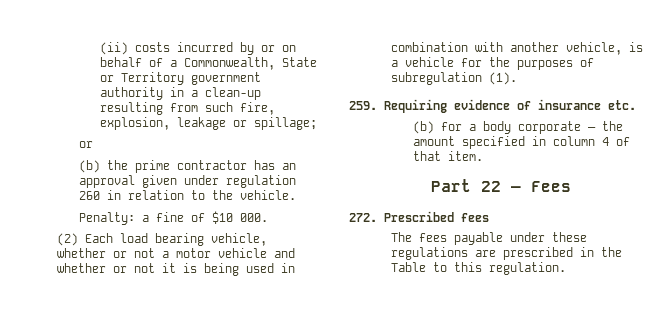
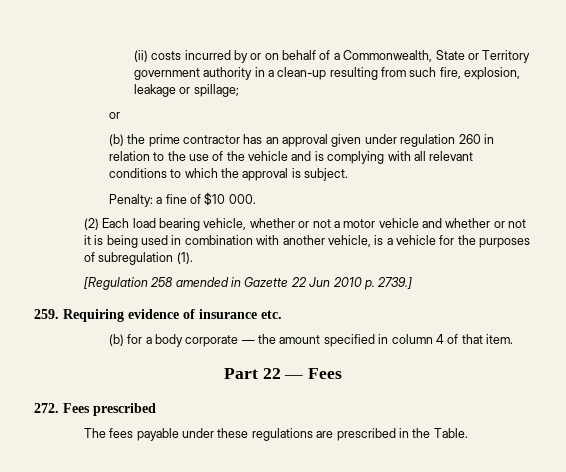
[239,190,296,200] vehicle. -> [188,151,474,164] [108,168,349,181] use of the vehicle and is complying with all relevant conditions to which the approval is subject.
(518, 78) none -> [83,277,413,290] // [Regulation 258 amended in Gazette 22 Jun 2010 p. 2739.]
[384,211,489,222] Prescribed fees -> [63,403,156,416] Fees prescribed
[391,262,567,275] Table to this regulation. -> [433,428,468,438] Table.

